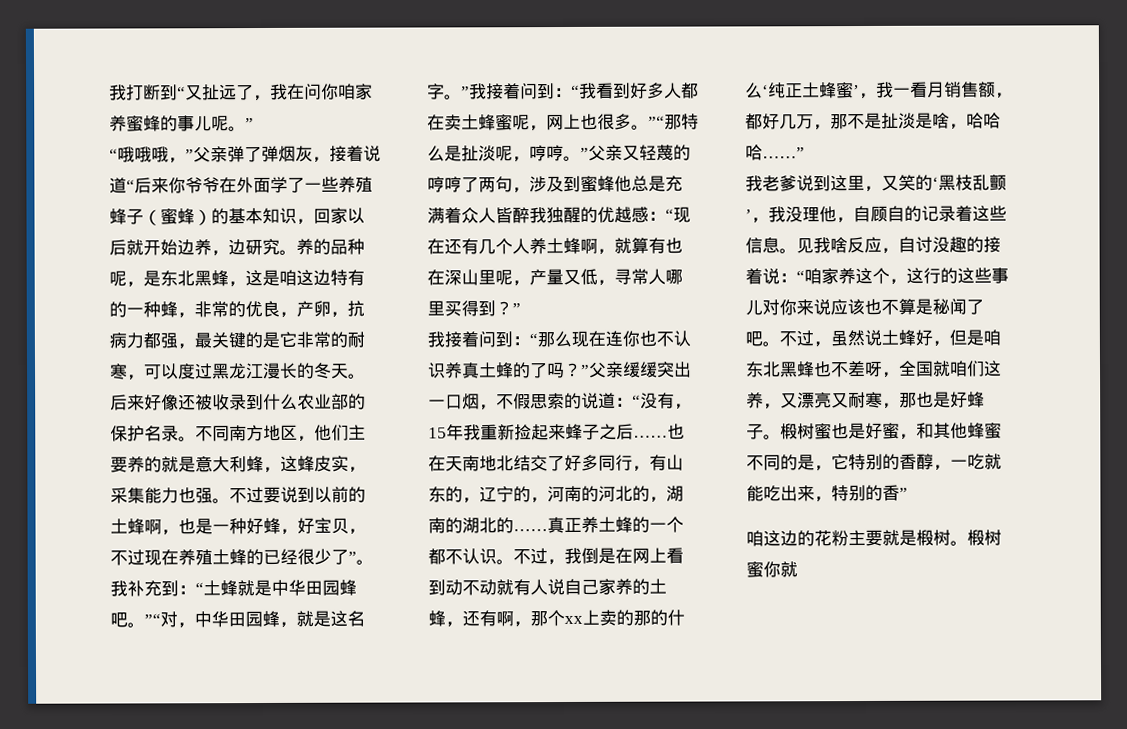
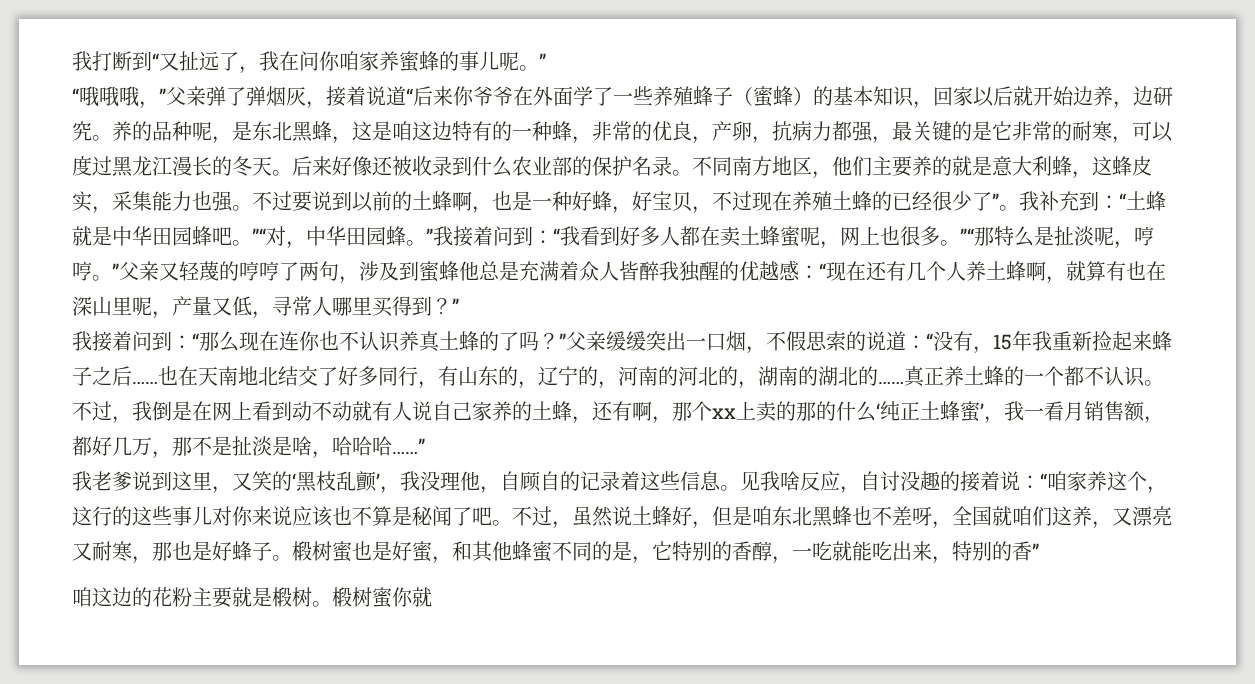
[279,610,365,628] [427,83,445,100] ，就是这名字 -> (406, 236) none

